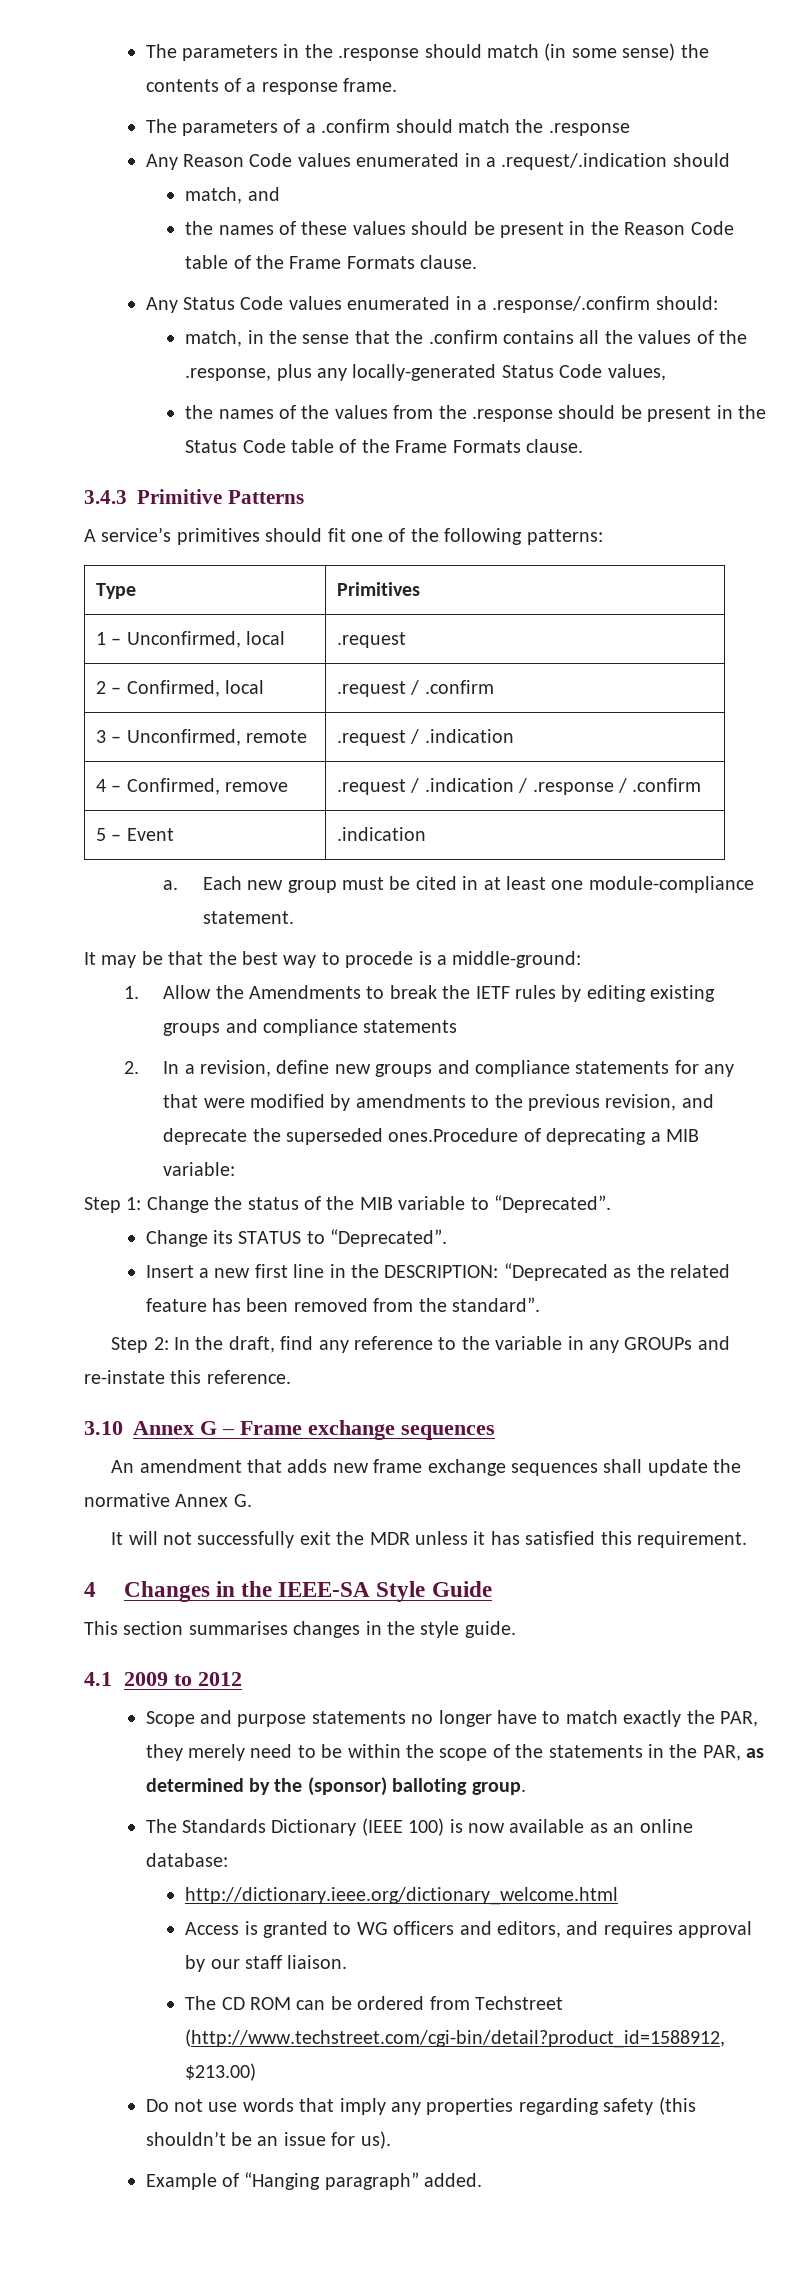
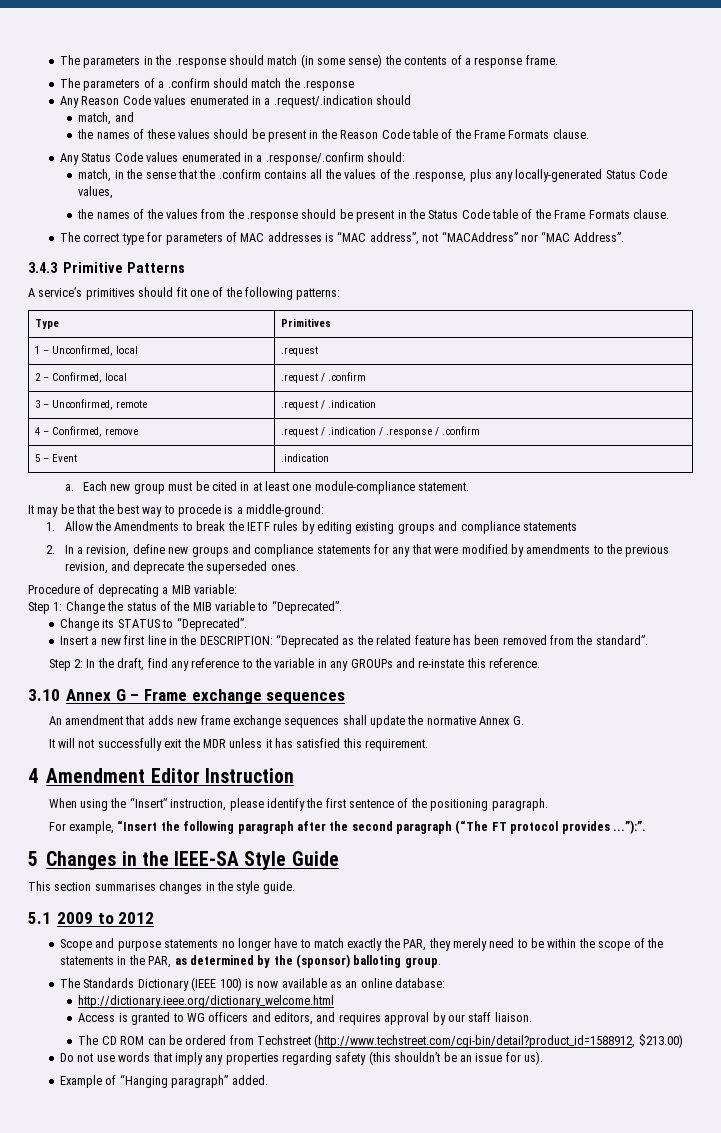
(583, 446) none -> [60,231,624,245] // The correct type for parameters of MAC addresses is “MAC address”, not “MACAddress” nor “MAC Address”.
[388,1128,519,1142] ones.Procedure -> [270,564,299,571] [28,584,80,594] ones. // Procedure
(96, 1589) none -> [46,768,294,783] [48,797,548,811] [48,820,646,834] [28,851,38,866] Amendment Editor Instruction // When using the “Insert” instruction, please identify the first sentence of the positioning paragraph. // For example, “Insert the following paragraph after the second paragraph (“The FT protocol provides ...”):”. // 5
[84,1672,112,1686] 4.1 -> [28,912,51,924] 5.1

